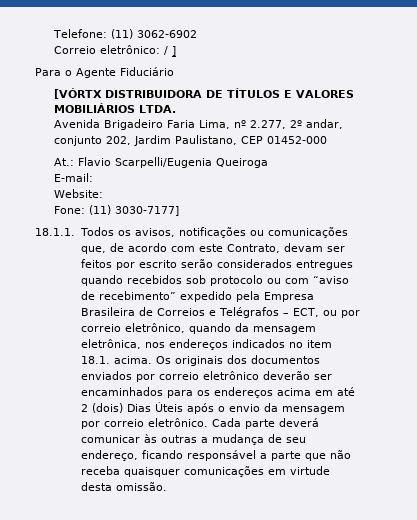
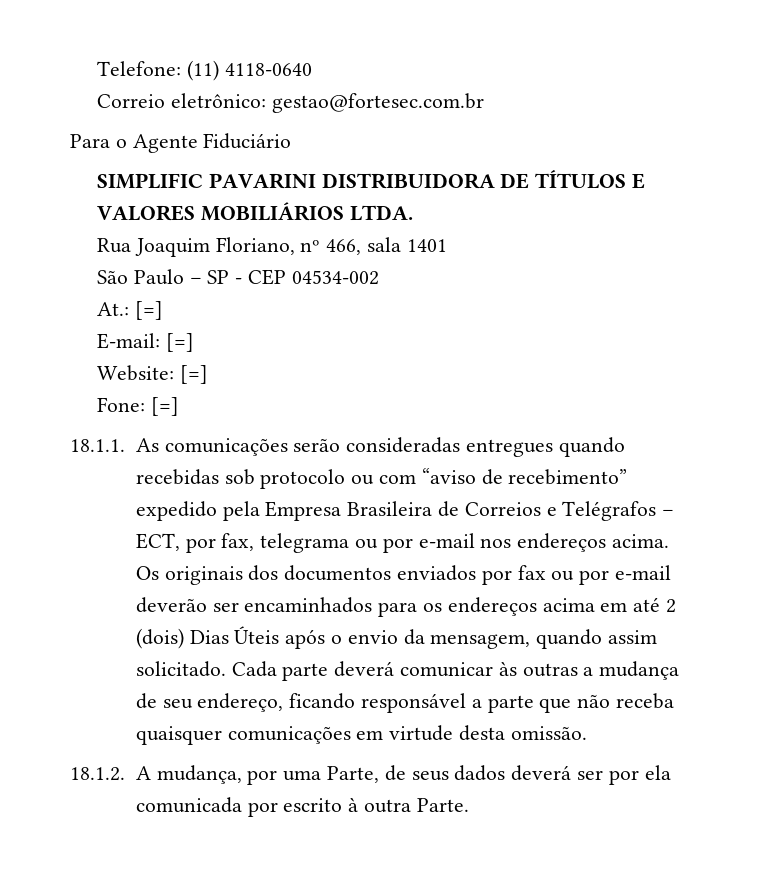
[137,30,198,38] 3062-6902 -> [224,63,312,76] 4118-0640
[164,46,177,56] / ] -> [271,93,484,113] gestao@fortesec.com.br
[54,88,103,99] [VÓRTX -> [96,173,316,189] SIMPLIFIC PAVARINI
[54,119,344,130] [54,135,328,146] [54,157,269,168] Avenida Brigadeiro Faria Lima, nº 2.277, 2º andar, conjunto 202, Jardim Paulistano, CEP 01452-000 // At.: Flavio Scarpelli/Eugenia Queiroga -> [96,237,447,257] [96,269,379,285] [96,301,163,320] Rua Joaquim Floriano, nº 466, sala 1401 // São Paulo – SP - CEP 04534-002 // At.: [=]
(94, 177) none -> [165,333,194,352] [=]
(104, 193) none -> [179,365,208,384] [=]
[89,205,180,216] (11) 3030-7177] -> [150,397,179,416] [=]
[79,227,349,238] [80,243,345,254] [80,259,292,270] Todos os avisos, notificações ou comunicações que, de acordo com este Contrato, devam ser feitos por escrito serão considerados -> [135,437,461,456] As comunicações serão consideradas
[126,275,182,284] recebidos -> [135,469,219,485] recebidas
[323,310,361,318] [80,323,316,334] [80,339,332,350] [80,356,110,364] ou por correio eletrônico, quando da mensagem eletrônica, nos endereços indicados no item 18.1. -> [185,533,607,553] por fax, telegrama ou por e-mail nos endereços
[158,371,259,380] correio eletrônico -> [517,565,671,585] fax ou por e-mail
[281,406,345,414] [80,418,208,429] mensagem por correio eletrônico. -> [430,629,657,649] [135,661,226,677] mensagem, quando assim solicitado.
(167, 486) none -> [70,765,671,785] [135,797,469,817] // 18.1.2. A mudança, por uma Parte, de seus dados deverá ser por ela comunicada por escrito à outra Parte.

